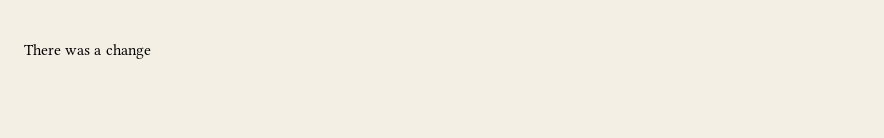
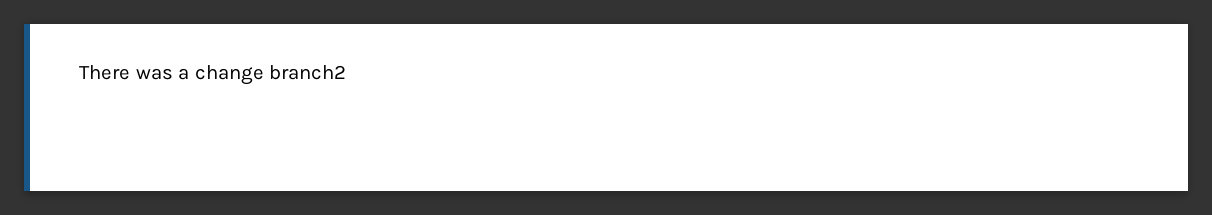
(151, 51) none -> [269,65,347,80] branch2

